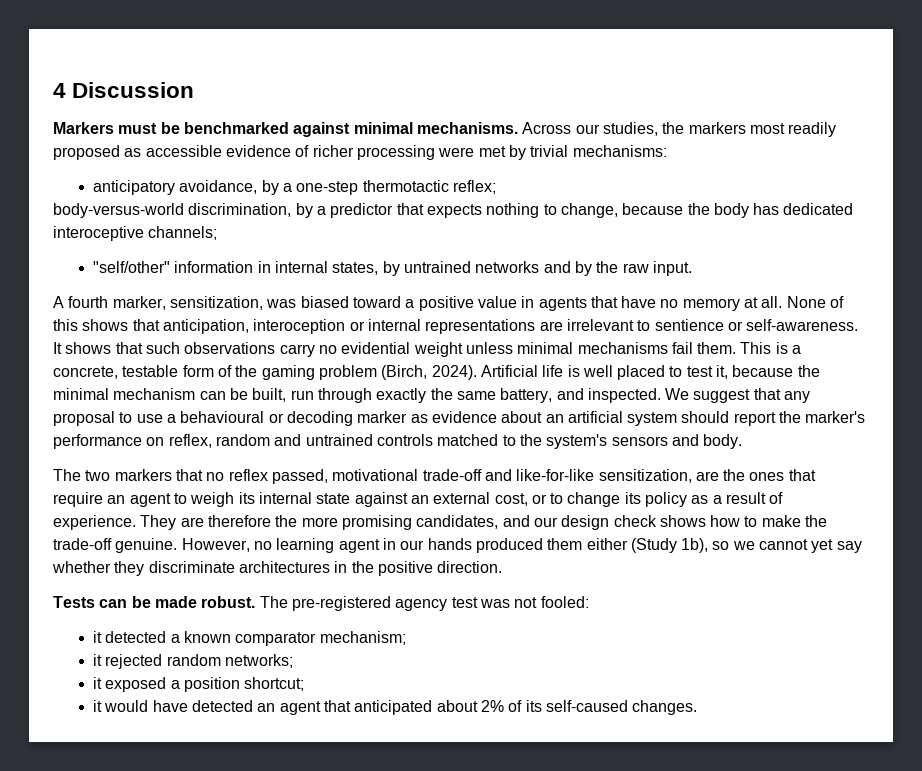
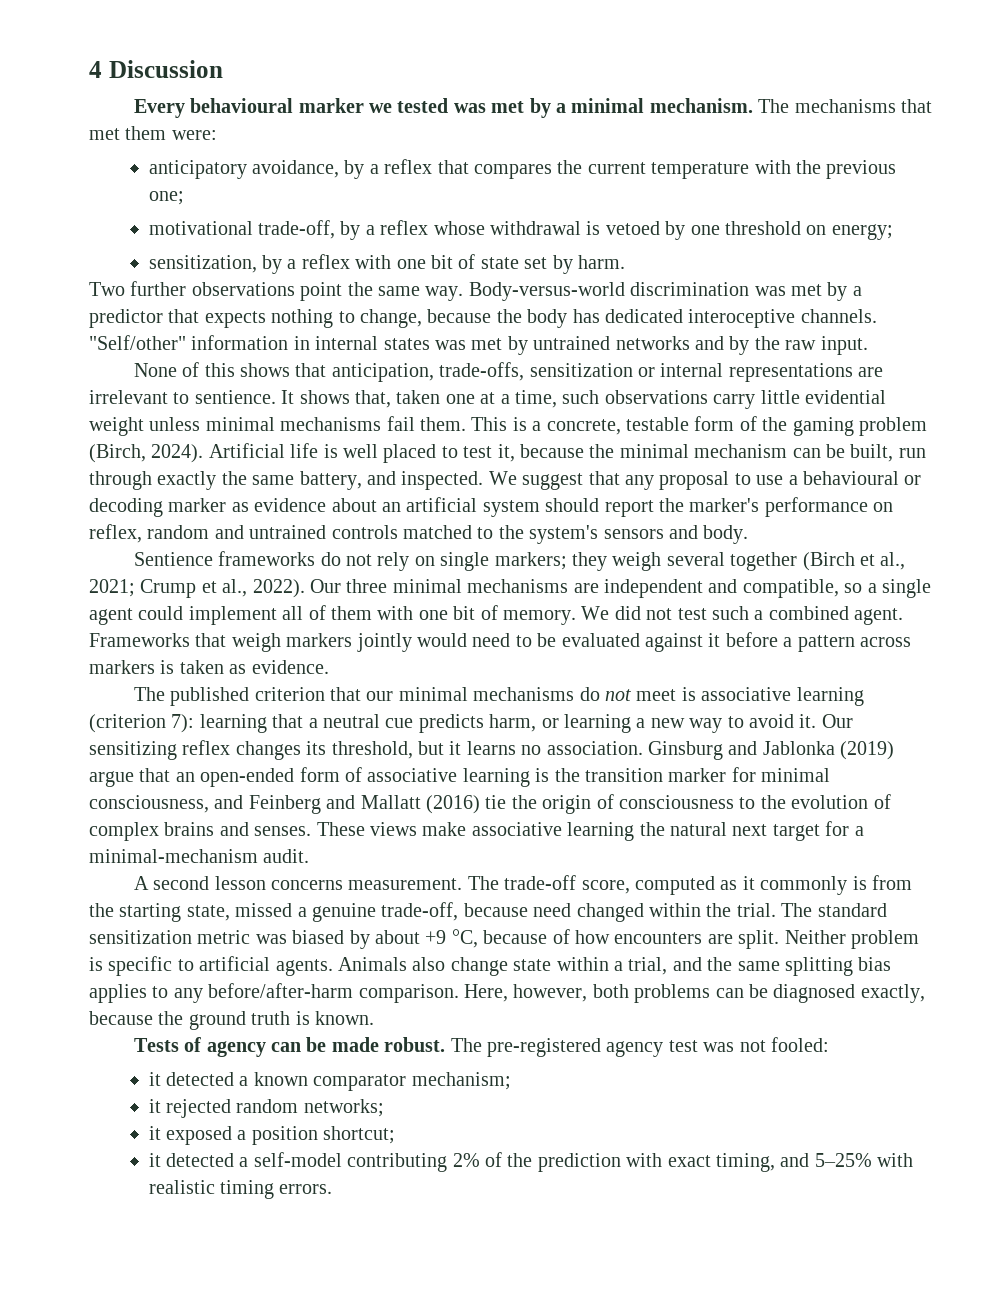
[53,122,837,137] [53,145,667,160] [93,180,496,195] [53,203,292,218] Markers must be benchmarked against minimal mechanisms. Across our studies, the markers most readily proposed as accessible evidence of richer processing were met by trivial mechanisms: // anticipatory avoidance, by a one-step thermotactic reflex; // body-versus-world discrimination, -> [133,98,932,118] [89,126,217,140] [148,159,897,179] [148,191,184,205] [148,220,893,240] [148,254,626,274] [89,281,822,301] Every behavioural marker we tested was met by a minimal mechanism. The mechanisms that met them were: // anticipatory avoidance, by a reflex that compares the current temperature with the previous one; // motivational trade-off, by a reflex whose withdrawal is vetoed by one threshold on energy; // sensitization, by a reflex with one bit of state set by harm. // Two further observations point the same way. Body-versus-world discrimination was met
[148,226,218,240] [93,261,171,273] channels; // "self/other" -> [800,309,877,323] [89,335,186,350] channels. "Self/other"
[332,262,379,275] states, -> [383,338,503,350] states was met
[53,296,783,311] A fourth marker, sensitization, was biased toward a positive value in agents that have no memory at all. -> (868, 345) none
[253,319,346,334] interoception -> [439,362,633,381] trade-offs, sensitization
[654,319,859,331] [53,342,143,354] sentience or self-awareness. It shows that -> [194,390,557,408] sentience. It shows that, taken one at a time,
[318,345,337,354] no -> [760,390,800,404] little
[53,469,816,484] [53,492,784,507] [53,515,828,530] [53,538,862,553] [52,561,503,576] The two markers that no reflex passed, motivational trade-off and like-for-like sensitization, are the ones that require an agent to weigh its internal state against an external cost, or to change its policy as a result of experience. They are therefore the more promising candidates, and our design check shows how to make the trade-off genuine. However, no learning agent in our hands produced them either (Study 1b), so we cannot yet say whether they discriminate architectures in the positive direction. -> [133,551,906,571] [89,579,931,598] [89,605,904,625] [89,632,911,652] [89,660,329,674] [133,687,864,706] [89,714,853,733] [89,740,895,760] [89,767,831,787] [89,794,891,814] [89,821,864,841] [89,849,310,863] [133,875,912,895] [89,902,887,922] [89,929,919,949] [89,956,892,976] [89,983,925,1003] [89,1011,374,1030] Sentience frameworks do not rely on single markers; they weigh several together (Birch et al., 2021; Crump et al., 2022). Our three minimal mechanisms are independent and compatible, so a single agent could implement all of them with one bit of memory. We did not test such a combined agent. Frameworks that weigh markers jointly would need to be evaluated against it before a pattern across markers is taken as evidence. // The published criterion that our minimal mechanisms do not meet is associative learning (criterion 7): learning that a neutral cue predicts harm, or learning a new way to avoid it. Our sensitizing reflex changes its threshold, but it learns no association. Ginsburg and Jablonka (2019) argue that an open-ended form of associative learning is the transition marker for minimal consciousness, and Feinberg and Mallatt (2016) tie the origin of consciousness to the evolution of complex brains and senses. These views make associative learning the natural next target for a minimal-mechanism audit. // A second lesson concerns measurement. The trade-off score, computed as it commonly is from the starting state, missed a genuine trade-off, because need changed within the trial. The standard sensitization metric was biased by about +9 °C, because of how encounters are split. Neither problem is specific to artificial agents. Animals also change state within a trial, and the same splitting bias applies to any before/after-harm comparison. Here, however, both problems can be diagnosed exactly, because the ground truth is known.
(95, 602) none -> [184,1037,266,1057] of agency
[104,700,698,715] would have detected an agent that anticipated about 2% of its self-caused changes. -> [166,1152,914,1172] [148,1180,333,1199] detected a self-model contributing 2% of the prediction with exact timing, and 5–25% with realistic timing errors.

